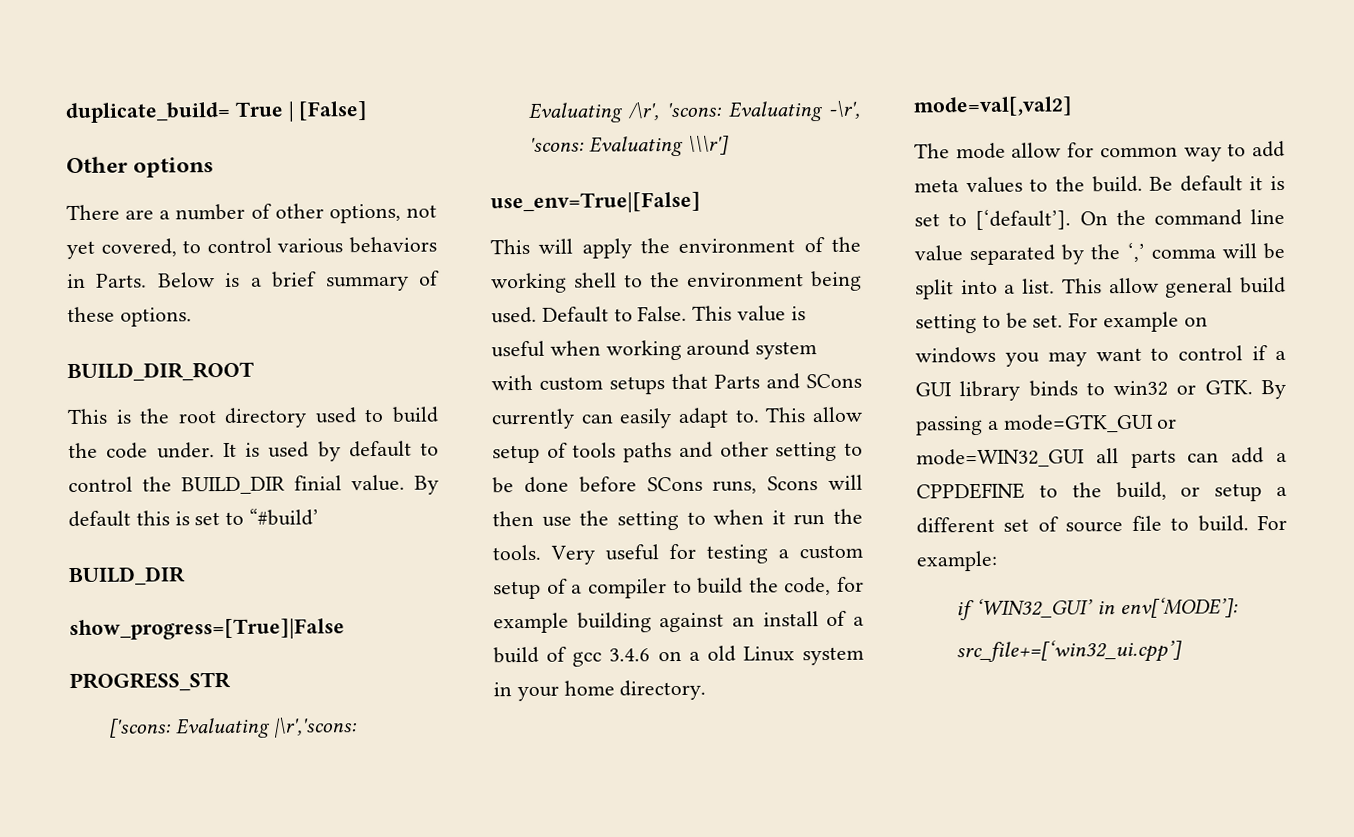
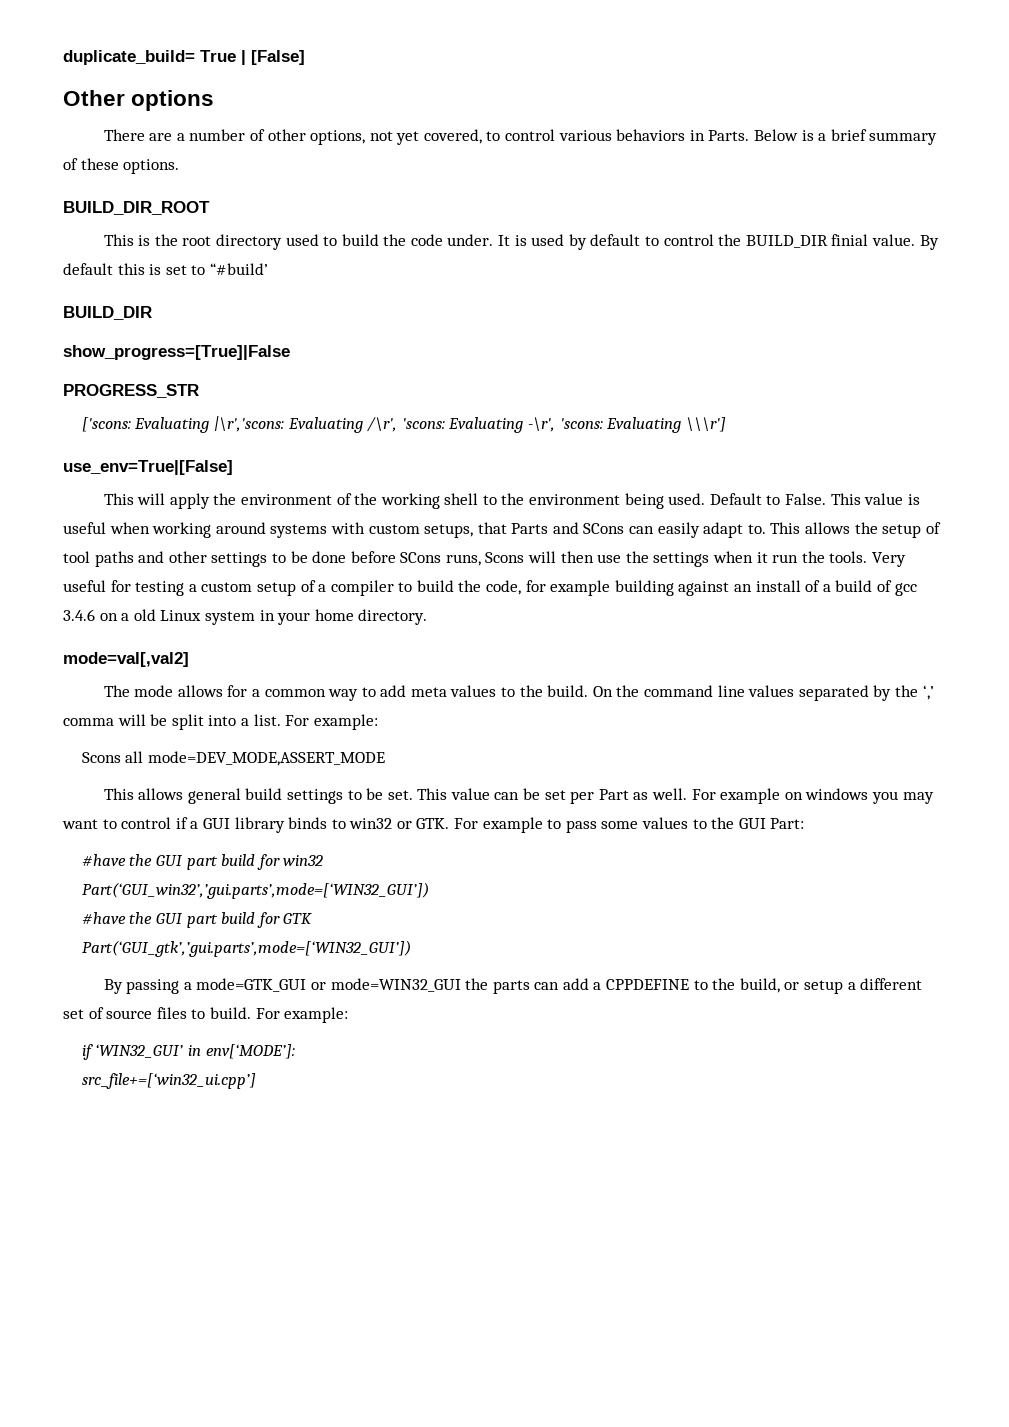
[755,341,818,360] system -> [270,524,328,538] systems
[609,376,665,395] setups -> [424,524,474,538] setups,
[491,408,575,430] currently -> (625, 528) none
[812,406,863,423] [492,442,617,464] allow setup of tools -> [805,522,941,538] [63,551,90,563] allows the setup of tool
[775,441,838,462] setting -> [211,552,268,567] settings
[616,510,706,531] setting to -> [653,552,710,567] settings
[1011,142,1095,158] allow for -> [177,685,260,697] allows for a
[1149,175,1285,192] [914,209,1072,231] Be default it is set to [‘default’]. -> (589, 691) none
[914,245,963,262] value -> [748,685,795,697] values
[1061,277,1159,294] This allow -> [285,714,378,730] [81,751,386,766] [103,788,184,800] For example: // Scons all mode=DEV_MODE,ASSERT_MODE // This allows
[915,314,977,334] setting -> [286,789,343,804] settings
(1064, 321) none -> [417,788,688,804] This value can be set per Part as well.
(1253, 387) none -> [454,817,805,833] [81,854,324,870] [81,882,429,899] [81,912,313,928] [81,940,411,957] For example to pass some values to the GUI Part: // #have the GUI part build for win32 // Part(‘GUI_win32’,’gui.parts’,mode=[‘WIN32_GUI’]) // #have the GUI part build for GTK // Part(‘GUI_gtk’,’gui.parts’,mode=[‘WIN32_GUI’]) //
[1095,448,1119,464] all -> [465,978,489,990] the
[1131,515,1162,531] file -> [156,1007,187,1019] files

